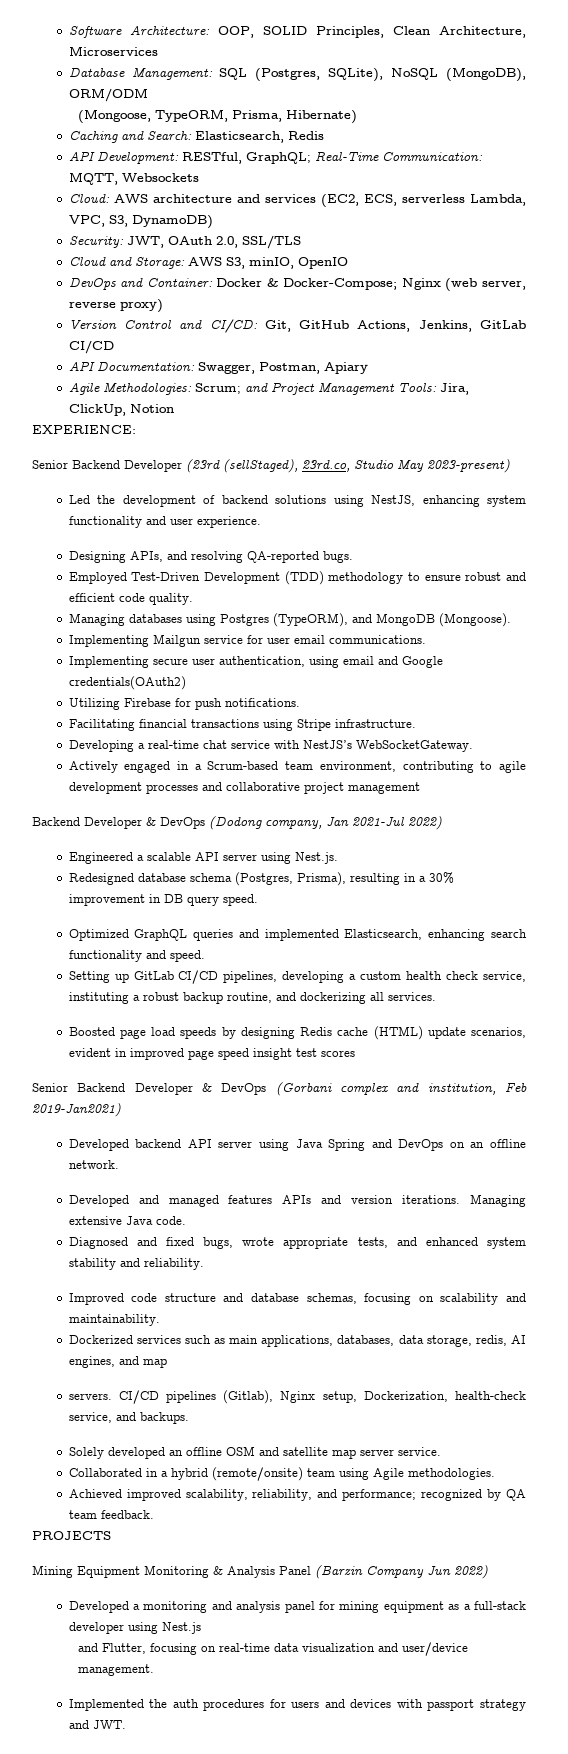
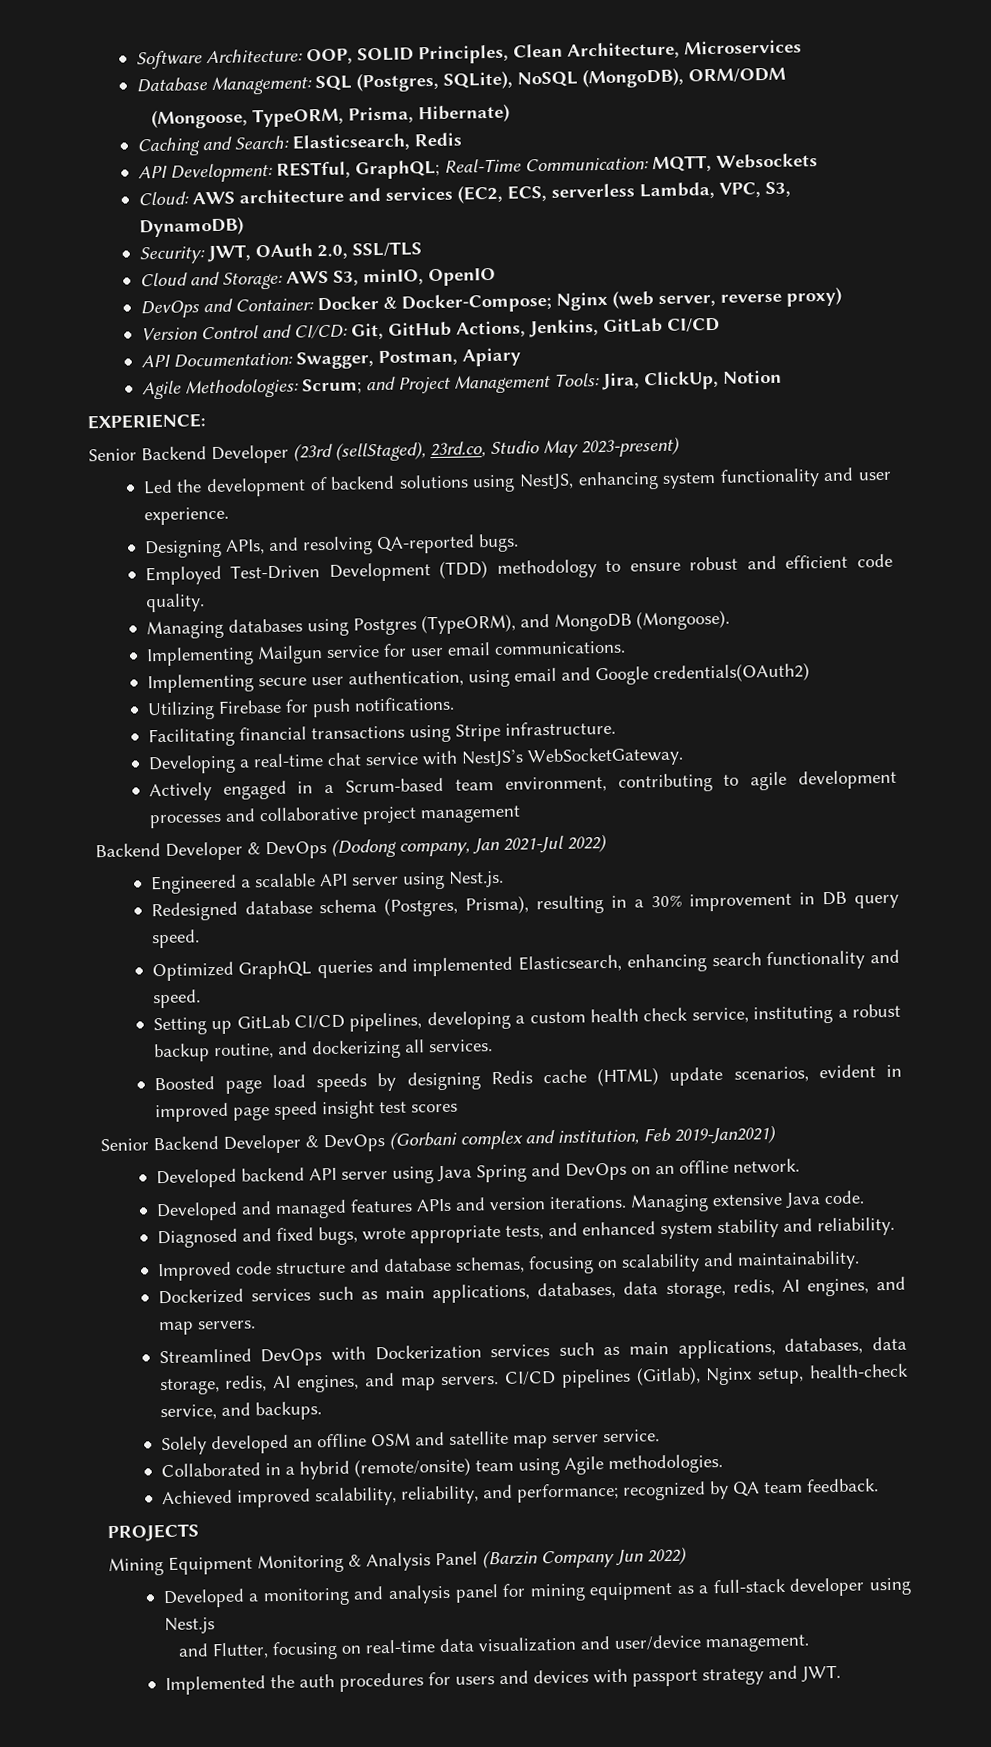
(167, 1363) // -> [197,1320,256,1330] [158,1336,908,1367] [159,1372,436,1396] servers. // Streamlined DevOps with Dockerization services such as main applications, databases, data storage, redis, AI engines, and map
[363,1391,448,1402] Dockerization, -> (805, 1376) none

